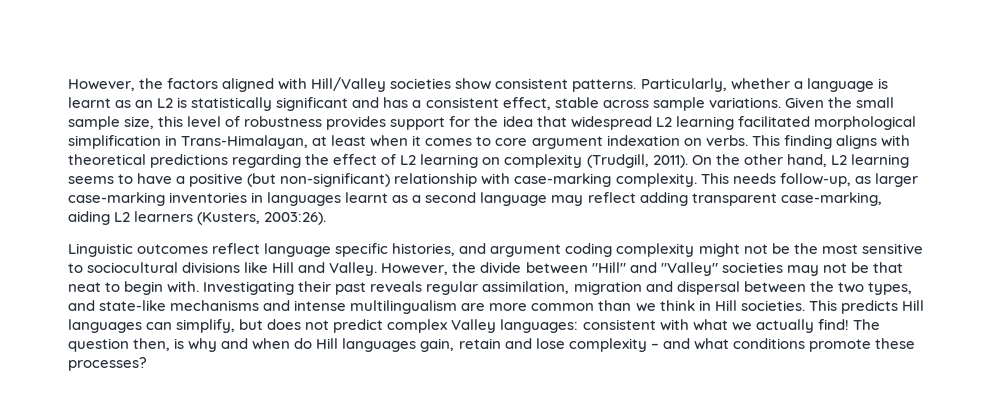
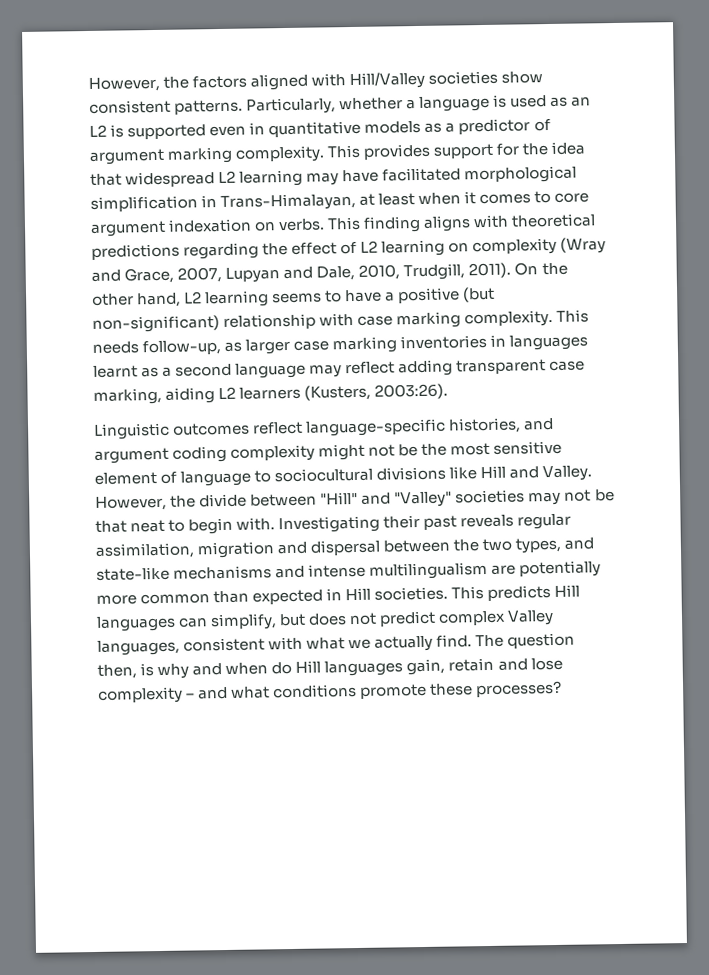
[68,97,111,108] learnt -> [510,95,548,108] used
[191,97,894,111] [68,116,323,130] statistically significant and has a consistent effect, stable across sample variations. Given the small sample size, this level of robustness -> [127,118,551,140] [89,144,361,165] supported even in quantitative models as a predictor of argument marking complexity. This
(734, 123) none -> [306,169,380,186] may have
[586,154,649,168] (Trudgill, -> [560,237,607,254] [91,263,466,284] (Wray and Grace, 2007, Lupyan and Dale, 2010, Trudgill,
[514,173,612,187] case-marking -> [357,311,462,329] case marking
[68,192,165,206] case-marking -> [293,336,398,354] case marking
[780,192,882,206] case-marking, -> [549,360,586,372] [93,387,162,405] case marking,
[264,243,389,257] language specific -> [305,418,447,437] language-specific
(923, 248) none -> [94,470,252,487] element of language
(486, 307) none -> [519,560,602,578] potentially
[635,300,695,312] we think -> [252,589,324,605] expected
[500,319,579,333] languages: -> [97,639,180,656] languages,
[817,319,849,330] find! -> [436,634,473,648] find.

